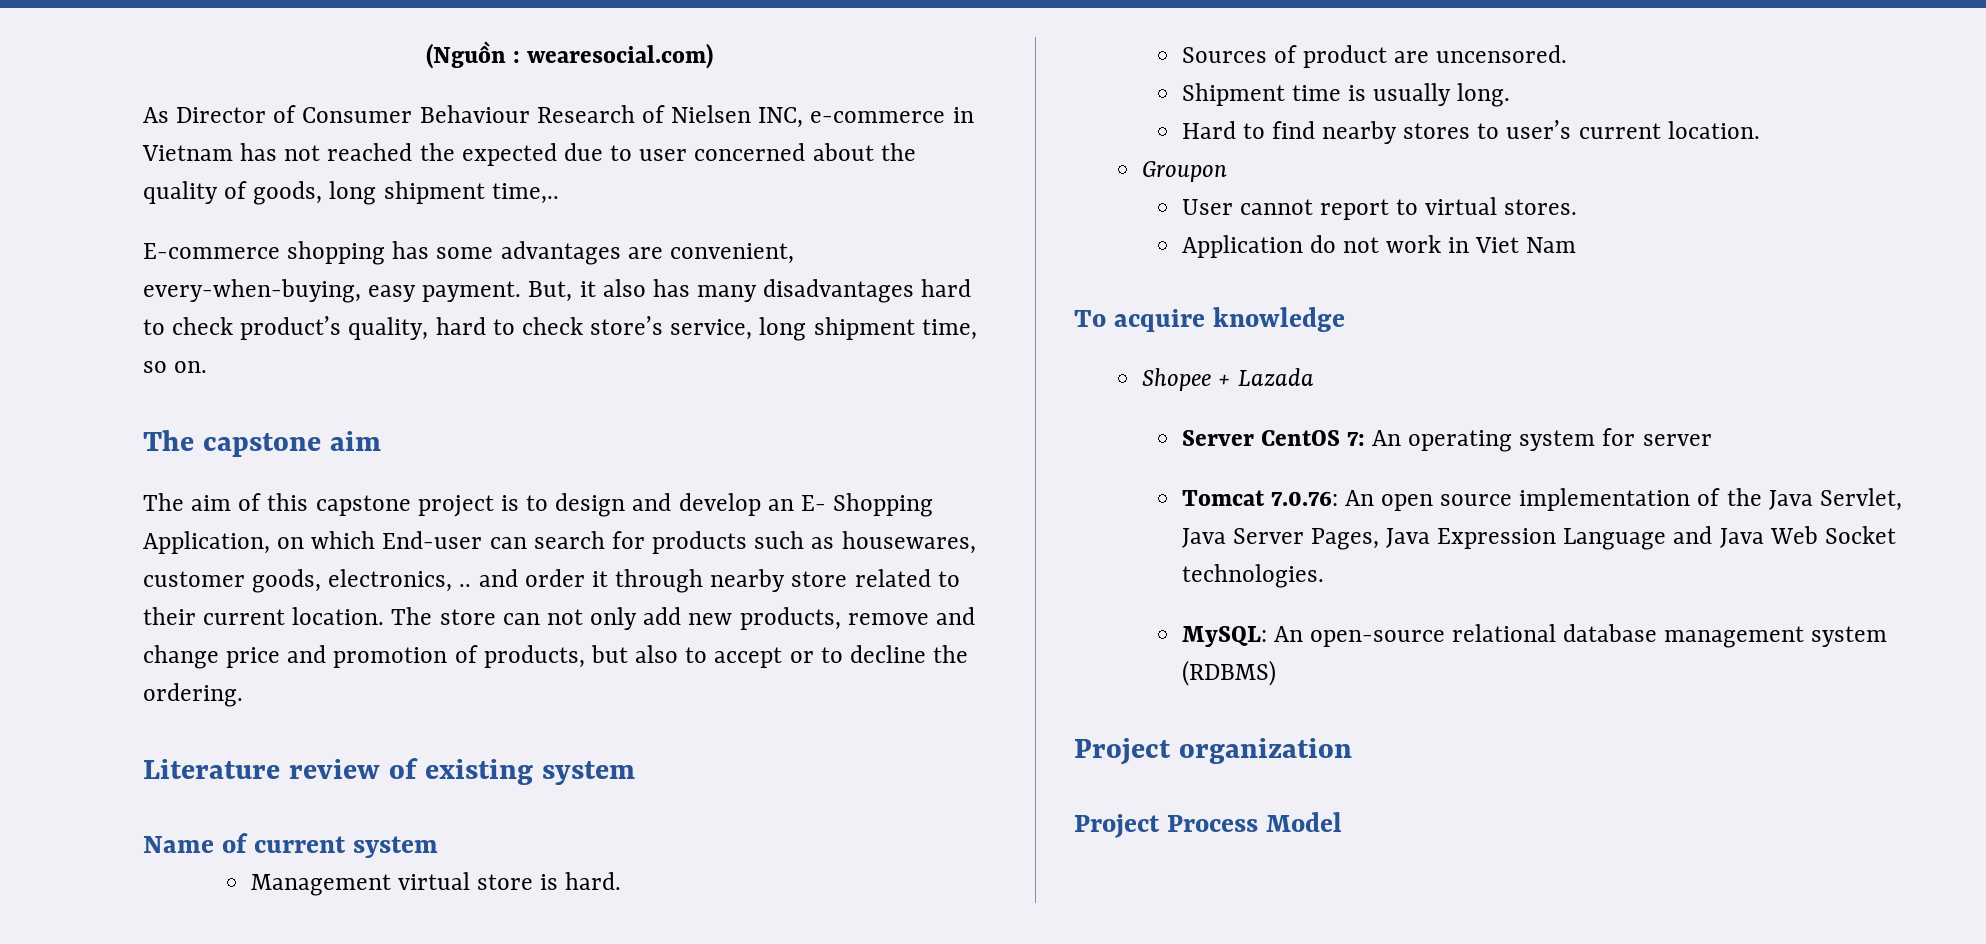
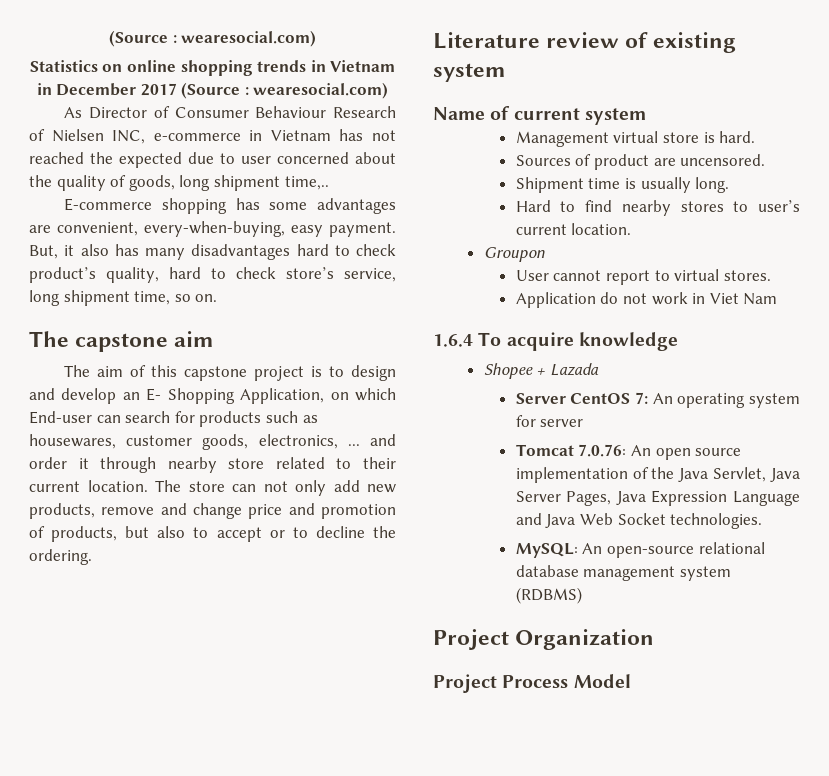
[425,41,506,69] (Nguồn -> [108,30,317,47] [29,60,396,76] [36,82,241,99] (Source : wearesocial.com) // Statistics on online shopping trends in Vietnam in December 2017 (Source
[459,584,472,587] .. -> [347,444,360,446] ...
(1577, 245) none -> [433,334,473,347] 1.6.4
[1178,738,1352,764] organization -> [515,629,655,650] Organization

